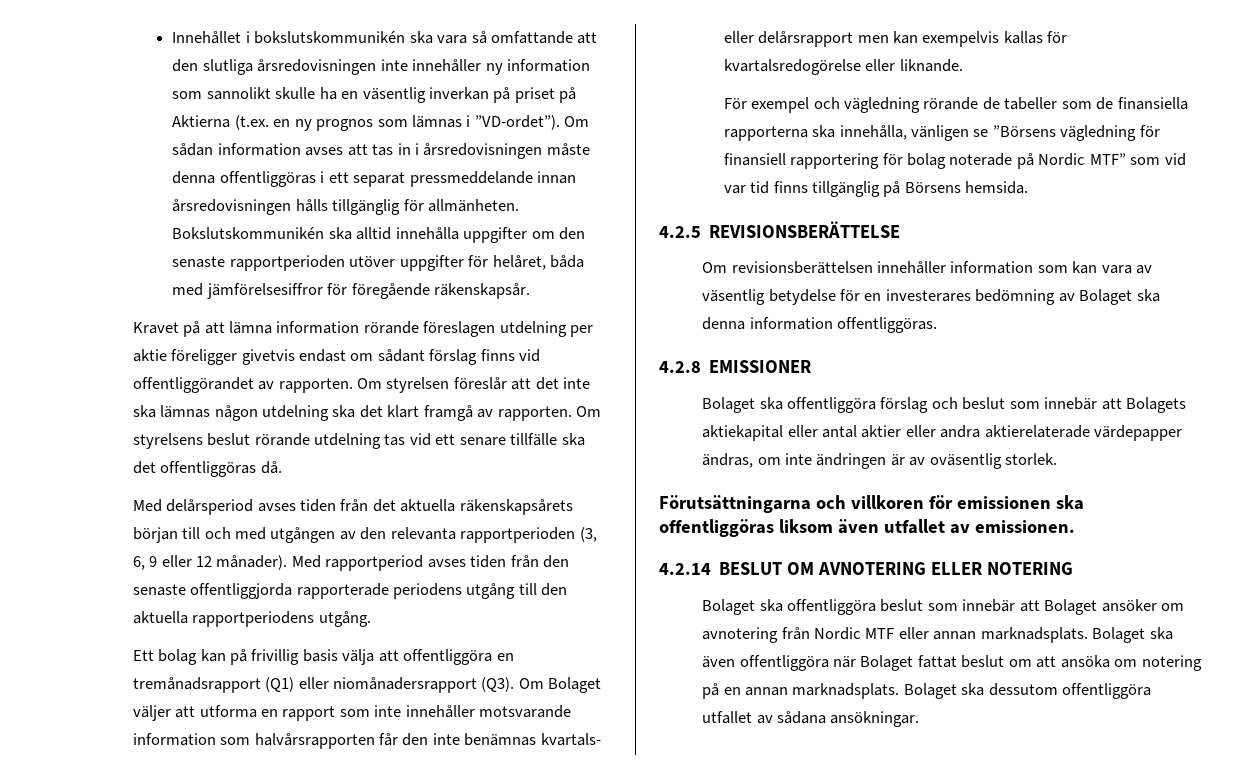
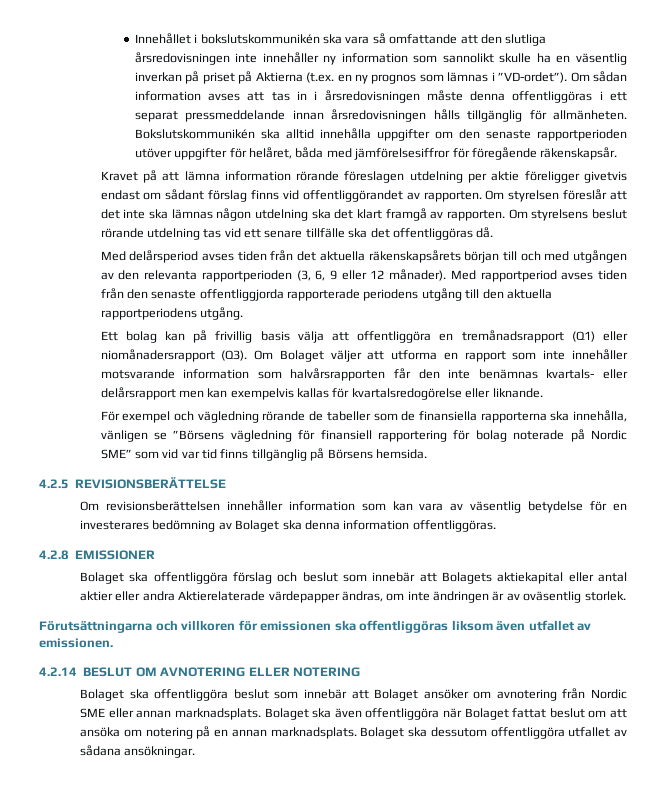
[1089,153,1126,165] MTF” -> [100,449,132,459] SME”
[984,425,1090,438] aktierelaterade -> [178,591,266,601] Aktierelaterade
[865,628,895,639] MTF -> [80,708,106,718] SME

